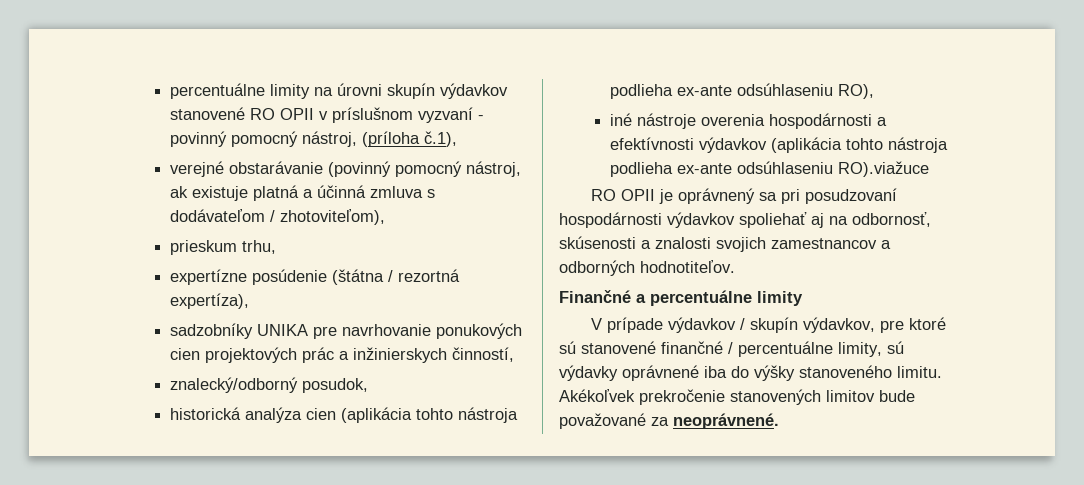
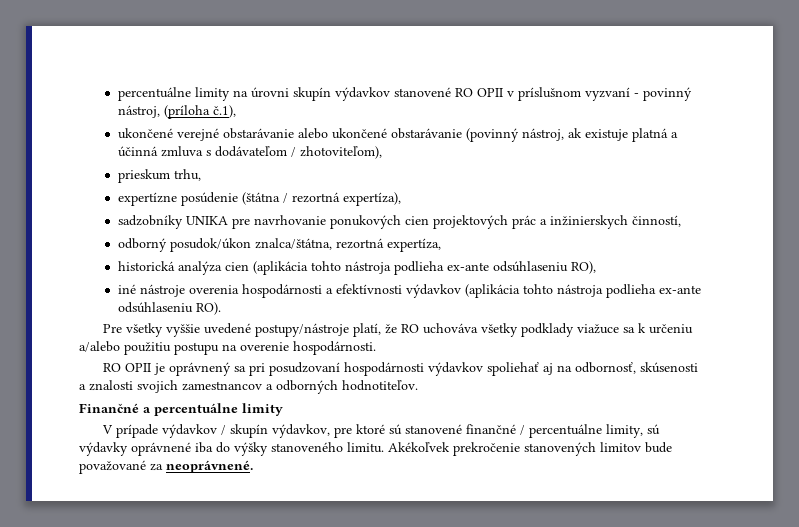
[230,131,298,147] pomocný -> (693, 94) none
(457, 139) none -> [118,128,174,139] ukončené
[327,161,462,177] (povinný pomocný -> [298,128,520,142] alebo ukončené obstarávanie (povinný
[169,377,368,393] znalecký/odborný posudok, -> [118,238,442,252] odborný posudok/úkon znalca/štátna, rezortná expertíza,
[837,161,929,177] RO).viažuce -> [196,302,222,315] [103,323,694,337] [79,341,376,355] RO). // Pre všetky vyššie uvedené postupy/nástroje platí, že RO uchováva všetky podklady viažuce sa k určeniu a/alebo použitiu postupu na overenie hospodárnosti.

